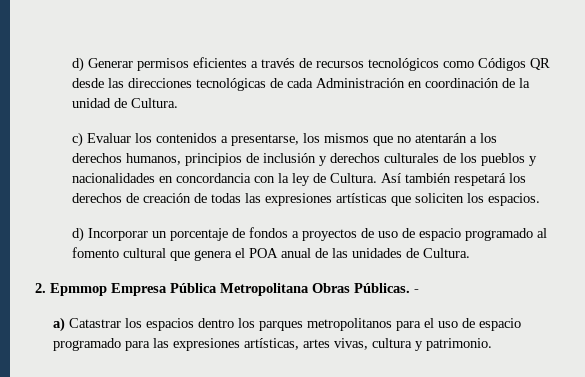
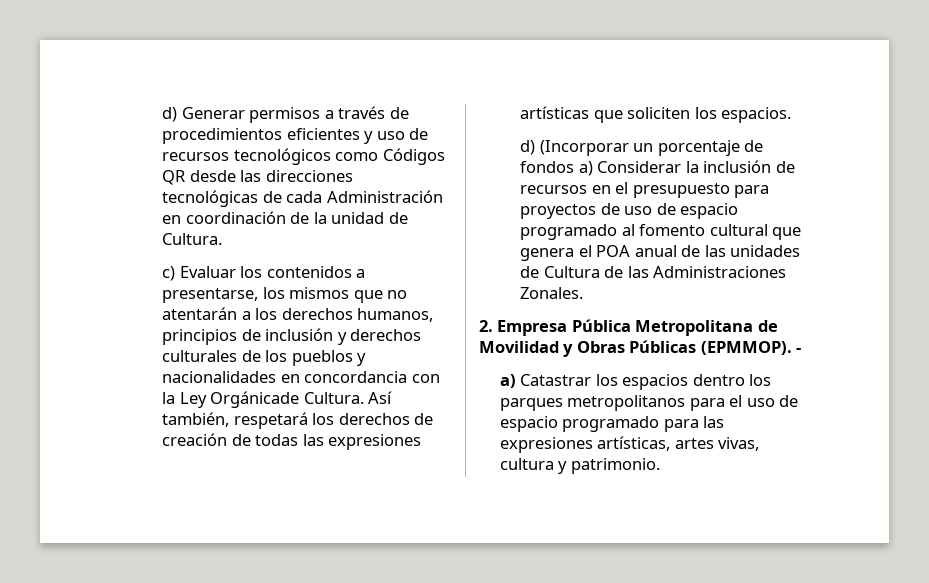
[192,57,247,68] eficientes -> (321, 115) none
(312, 63) none -> [162,128,429,144] procedimientos eficientes y uso de
[291,173,326,186] ley de -> [179,391,300,408] Ley Orgánicade
[404,173,451,183] también -> [162,412,230,427] también,
[87,228,148,241] Incorporar -> [539,140,629,156] (Incorporar
[291,231,299,238] a -> [578,160,795,176] [520,182,770,198] a) Considerar la inclusión de recursos en el presupuesto para
[422,248,470,258] Cultura. -> [543,266,787,278] [520,287,584,299] Cultura de las Administraciones Zonales.
[50,283,107,296] Epmmop -> (493, 326) none
[312,283,410,293] Obras Públicas. -> [757,320,778,332] [479,340,792,357] de Movilidad y Obras Públicas (EPMMOP).

